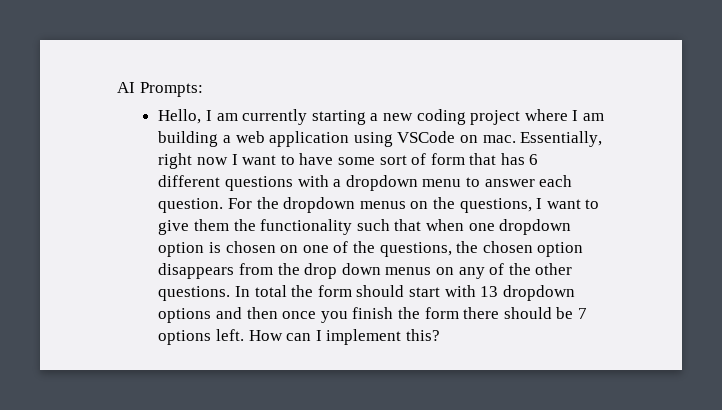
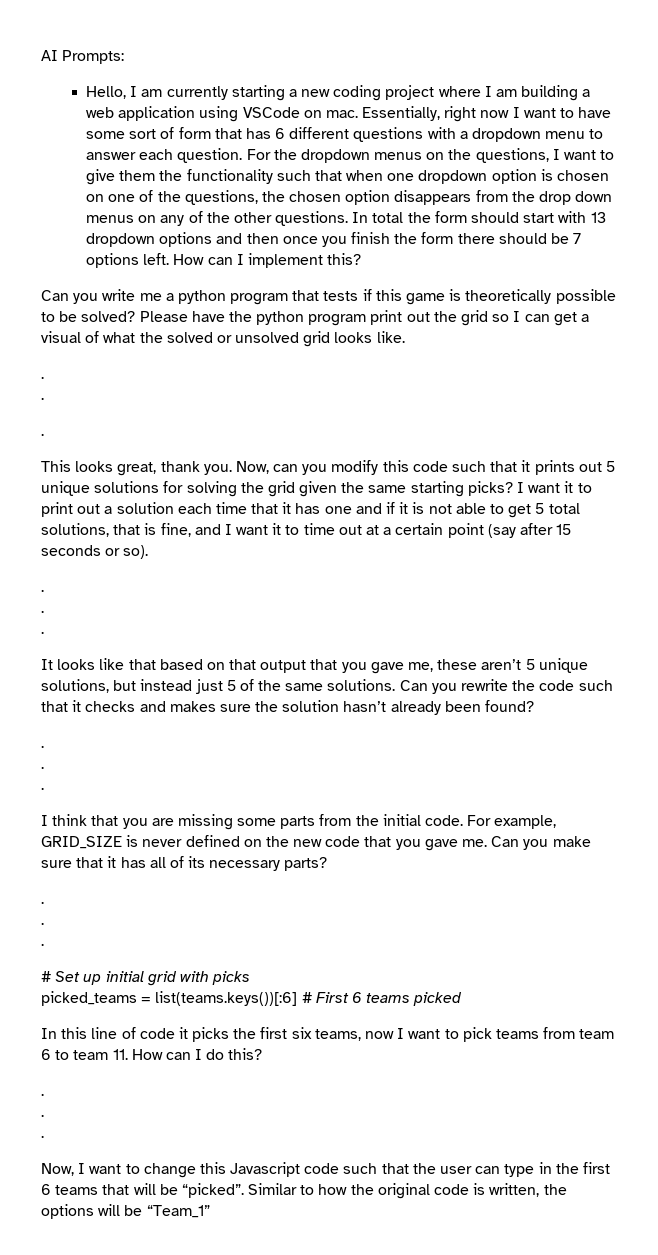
(440, 335) none -> [41,289,616,305] [41,310,589,326] [41,331,405,347] [41,376,44,379] [41,397,44,400] [41,433,44,436] [41,460,615,476] [41,481,592,497] [41,502,580,518] [41,523,572,538] [41,545,149,559] [41,589,44,592] [41,610,44,613] [41,631,44,634] [41,658,588,674] [41,679,613,694] [41,700,535,715] [41,745,44,748] [41,766,44,769] [41,787,44,790] [41,814,557,830] [41,835,591,851] [41,856,328,871] [41,901,44,904] [41,922,44,925] [41,943,44,946] [41,971,251,986] [41,991,463,1006] [41,1027,615,1042] [41,1048,263,1060] [41,1093,44,1096] [41,1114,44,1117] [41,1135,44,1138] [41,1162,610,1178] [41,1183,567,1199] [41,1204,210,1219] // Can you write me a python program that tests if this game is theoretically possible to be solved? Please have the python program print out the grid so I can get a visual of what the solved or unsolved grid looks like. // . // . // . // This looks great, thank you. Now, can you modify this code such that it prints out 5 unique solutions for solving the grid given the same starting picks? I want it to print out a solution each time that it has one and if it is not able to get 5 total solutions, that is fine, and I want it to time out at a certain point (say after 15 seconds or so). // . // . // . // It looks like that based on that output that you gave me, these aren’t 5 unique solutions, but instead just 5 of the same solutions. Can you rewrite the code such that it checks and makes sure the solution hasn’t already been found? // . // . // . // I think that you are missing some parts from the initial code. For example, GRID_SIZE is never defined on the new code that you gave me. Can you make sure that it has all of its necessary parts? // . // . // . // # Set up initial grid with picks // picked_teams = list(teams.keys())[:6] # First 6 teams picked // In this line of code it picks the first six teams, now I want to pick teams from team 6 to team 11. How can I do this? // . // . // . // Now, I want to change this Javascript code such that the user can type in the first 6 teams that will be “picked”. Similar to how the original code is written, the options will be “Team_1”

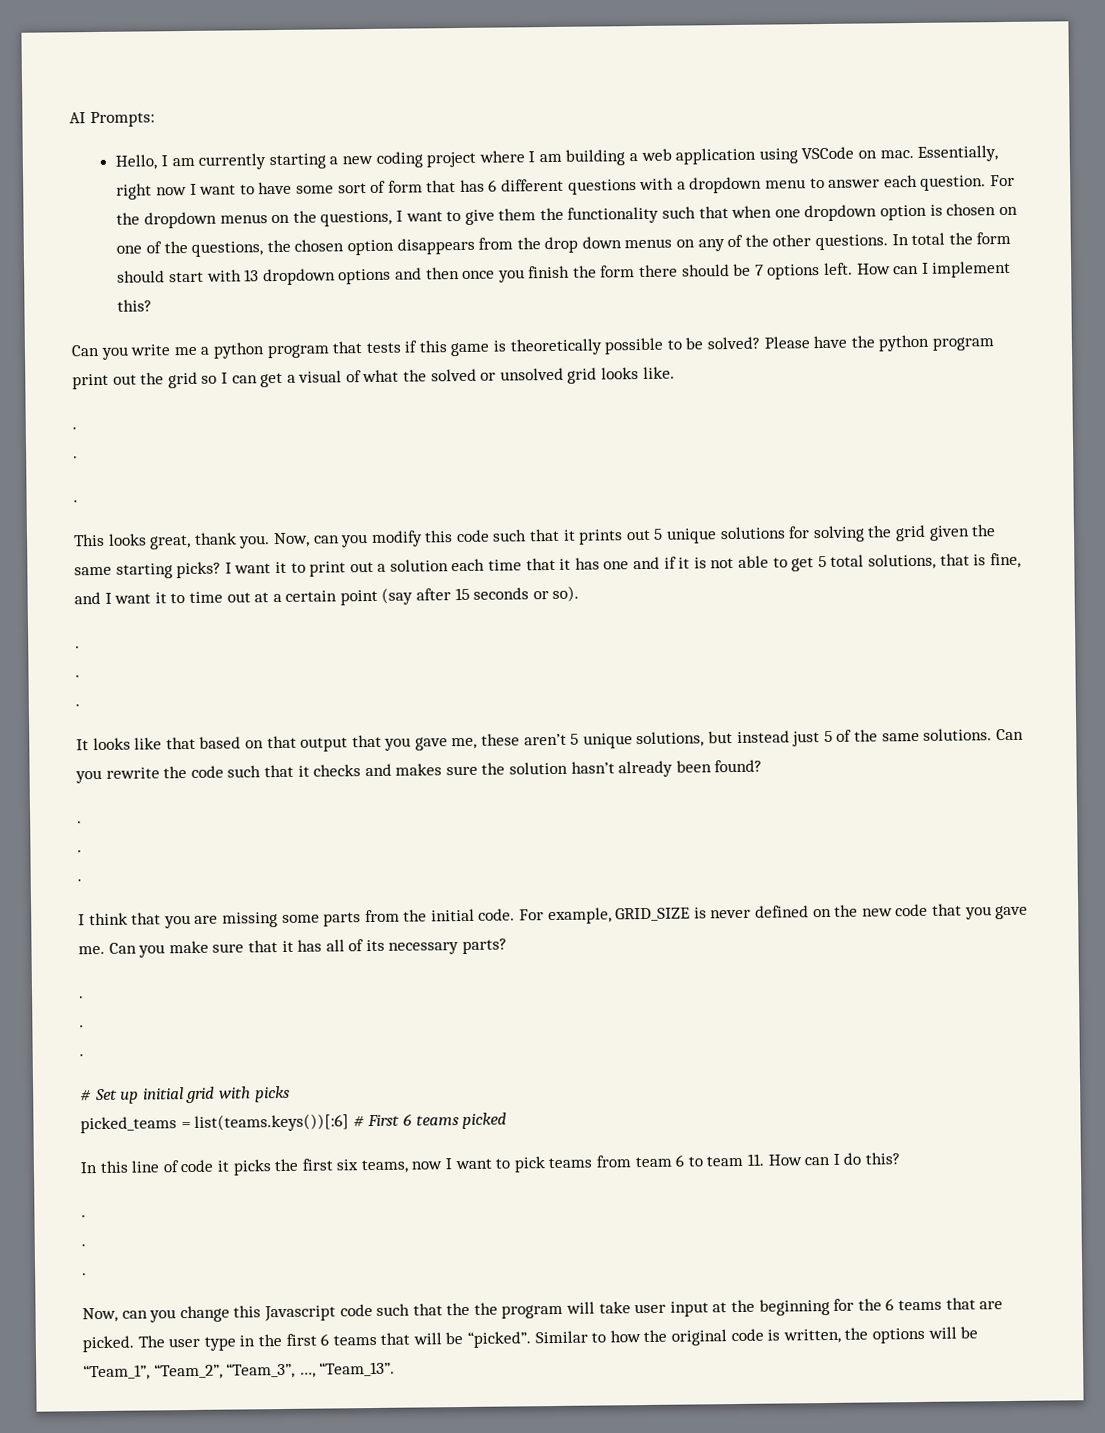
[78,1163,140,1174] I want to -> [121,1309,177,1323] can you
[440,1166,501,1174] user can -> [473,1297,1004,1319] [82,1335,201,1353] the program will take user input at the beginning for the 6 teams that are picked. The user
[146,1205,210,1218] “Team_1” -> [83,1361,396,1381] “Team_1”, “Team_2”, “Team_3”, …, “Team_13”.

